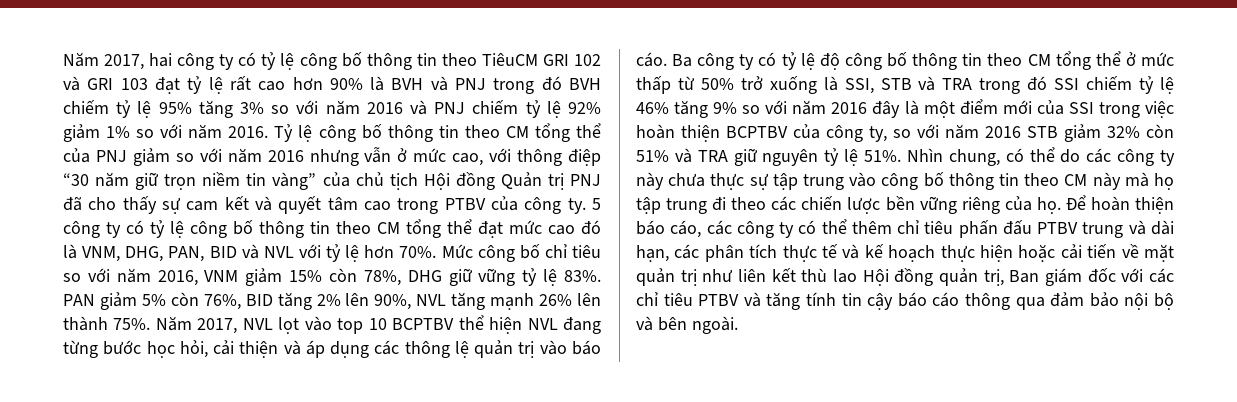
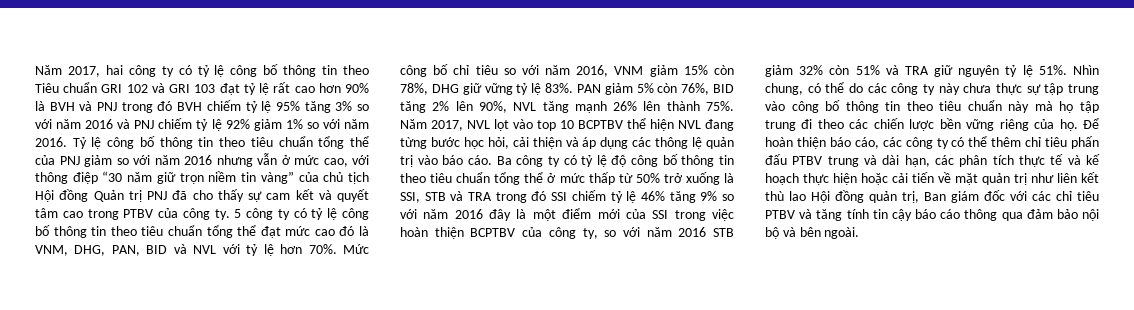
[481,53,538,66] TiêuCM -> [35,82,98,93] Tiêu chuẩn
[505,126,529,138] CM -> [250,136,313,147] tiêu chuẩn
[377,222,400,234] CM -> [141,225,202,236] tiêu chuẩn
[1027,54,1051,66] CM -> [430,172,491,183] tiêu chuẩn
[1064,174,1088,186] CM -> [939,100,1002,111] tiêu chuẩn

